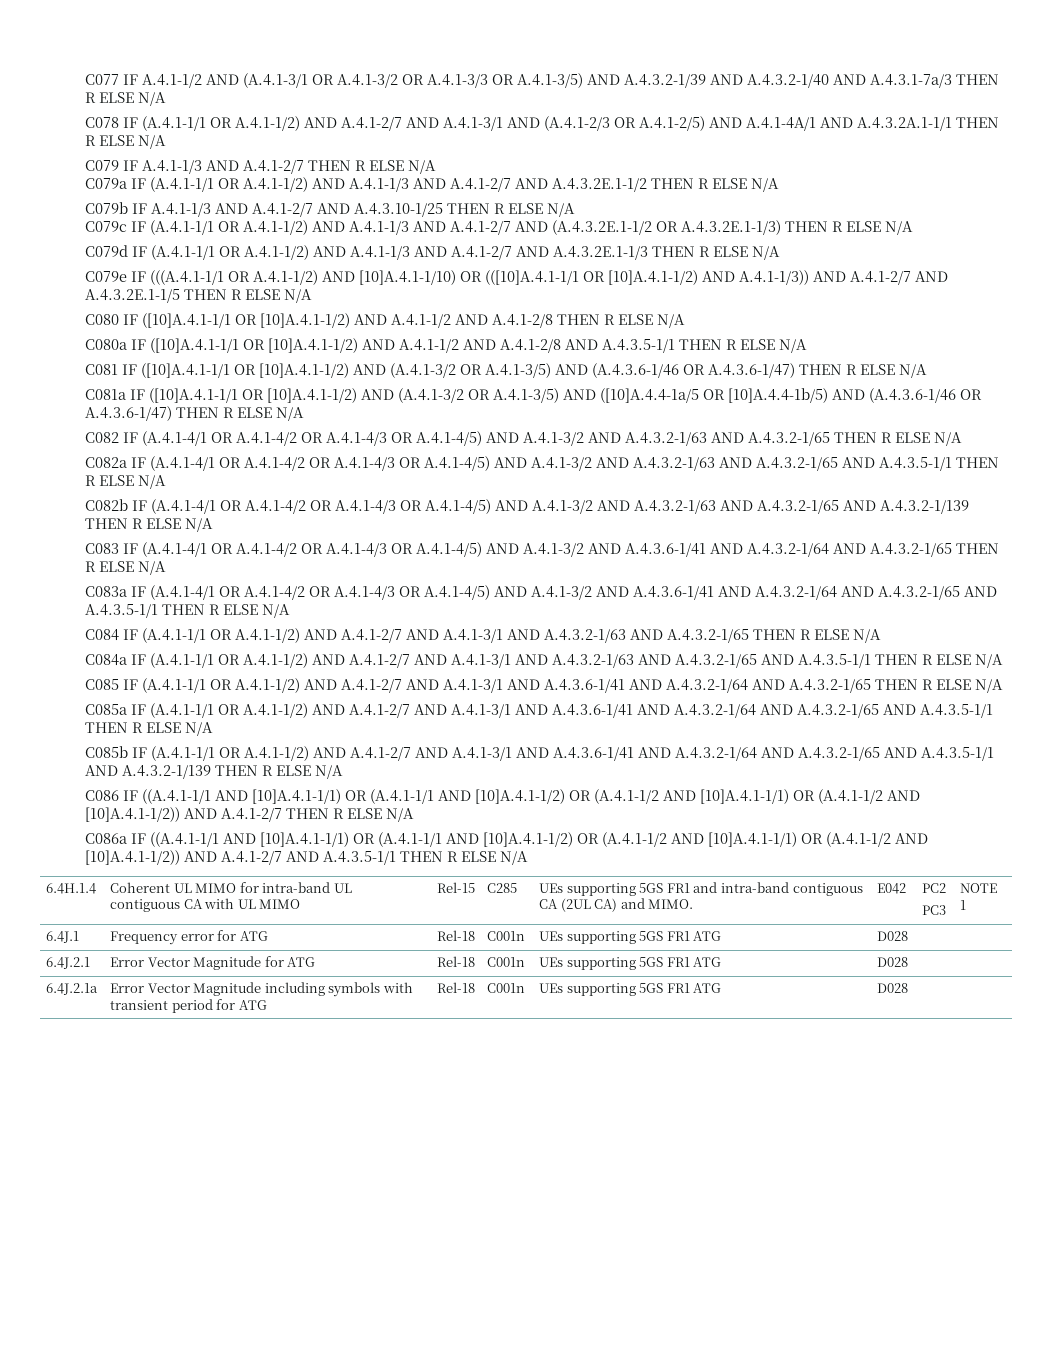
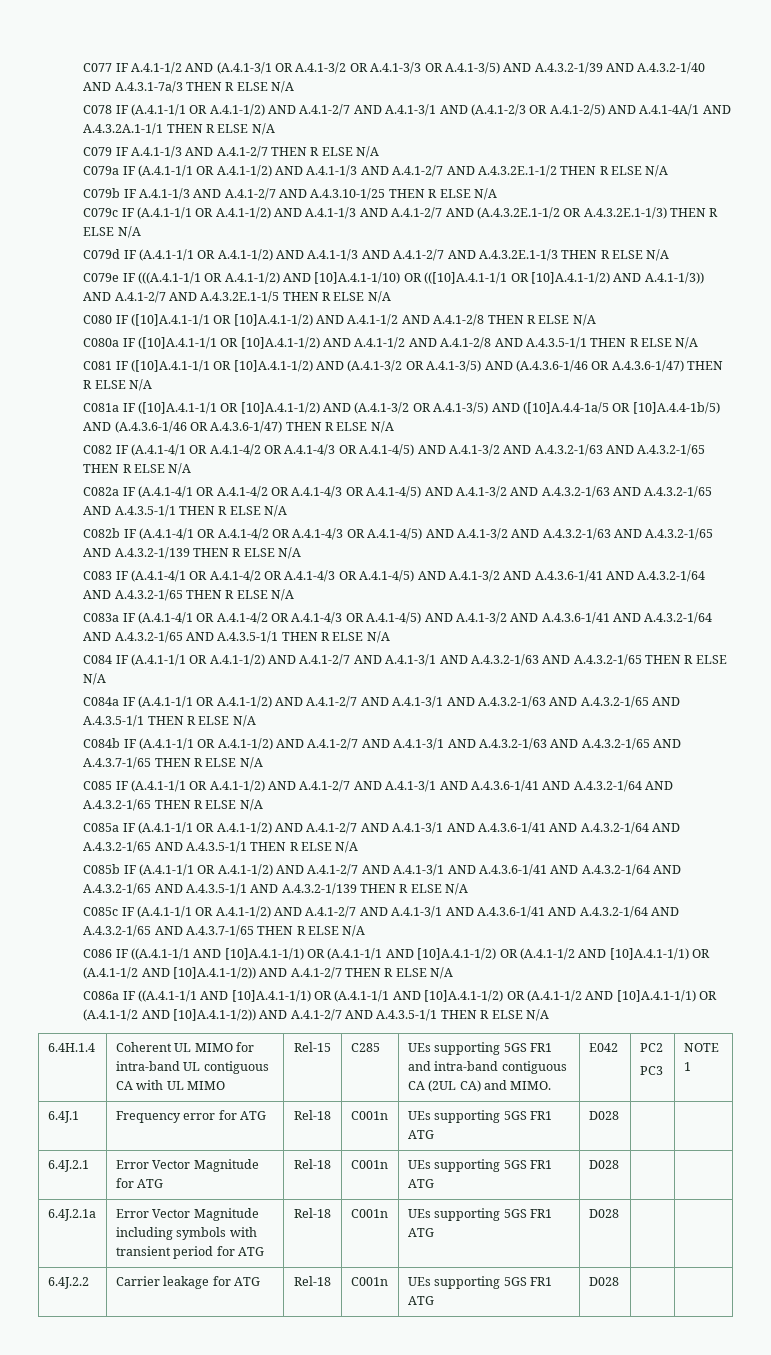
(1004, 661) none -> [83,738,682,750] [83,757,263,769] // C084b IF (A.4.1-1/1 OR A.4.1-1/2) AND A.4.1-2/7 AND A.4.1-3/1 AND A.4.3.2-1/63 AND A.4.3.2-1/65 AND A.4.3.7-1/65 THEN R ELSE N/A
(344, 772) none -> [83,906,680,918] [83,925,366,937] // C085c IF (A.4.1-1/1 OR A.4.1-1/2) AND A.4.1-2/7 AND A.4.1-3/1 AND A.4.3.6-1/41 AND A.4.3.2-1/64 AND A.4.3.2-1/65 AND A.4.3.7-1/65 THEN R ELSE N/A
(909, 988) none -> [47,1277,89,1289] [115,1276,261,1289] [294,1276,331,1286] [350,1277,388,1286] [407,1276,553,1289] [407,1296,434,1305] [588,1277,619,1286] // 6.4J.2.2 | Carrier leakage for ATG | Rel-18 | C001n | UEs supporting 5GS FR1 ATG | D028 | |

